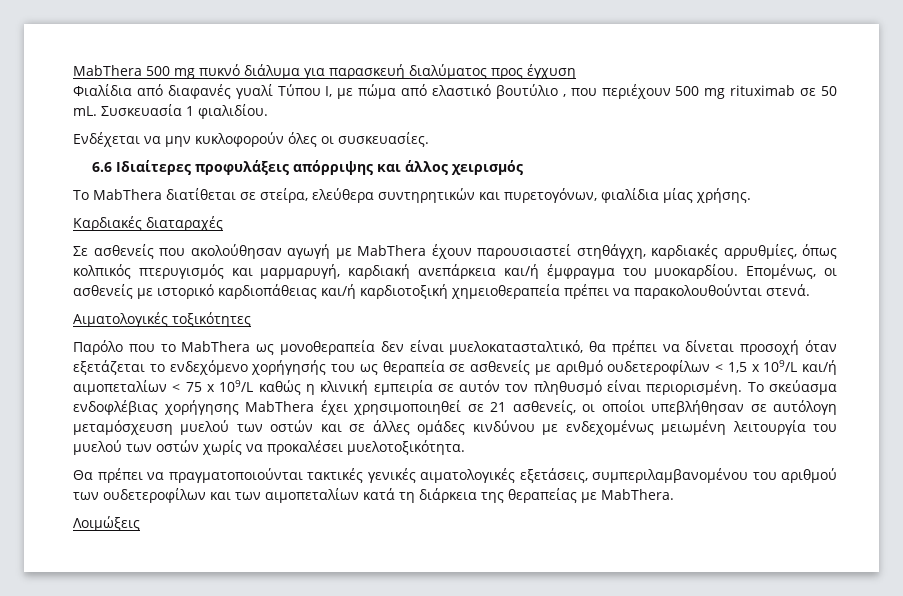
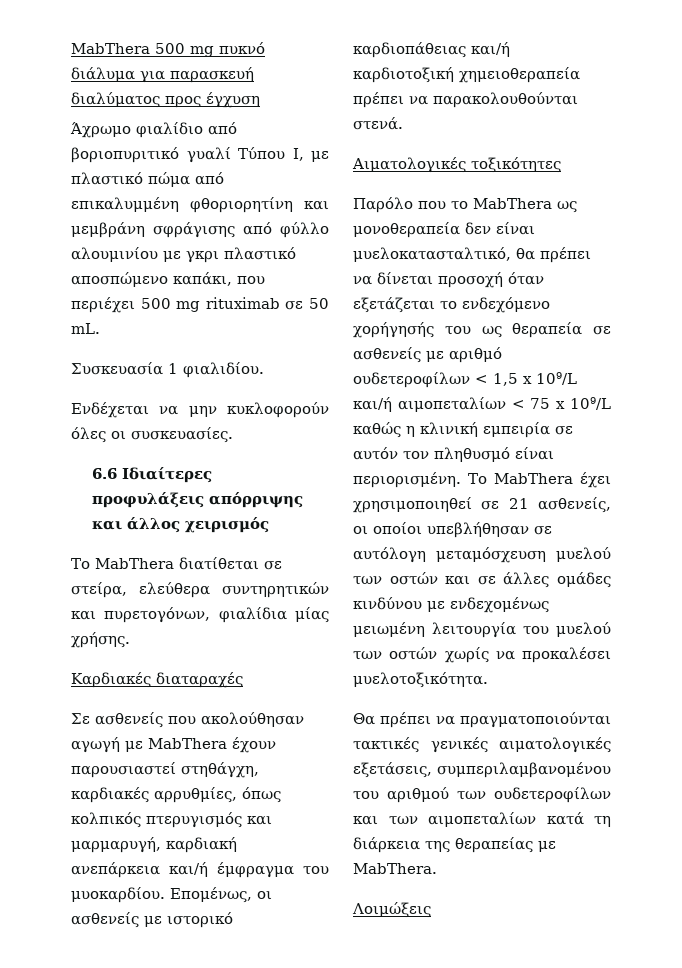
[73,84,231,99] Φιαλίδια από διαφανές -> [70,122,237,138] [71,147,179,163] Άχρωμο φιαλίδιο από βοριοπυριτικό
(354, 93) none -> [71,172,143,185] πλαστικό
[432,84,671,99] ελαστικό βουτύλιο , που περιέχουν -> [71,197,329,213] [71,222,329,238] [71,247,296,263] [71,272,265,287] [71,297,135,313] επικαλυμμένη φθοριορητίνη και μεμβράνη σφράγισης από φύλλο αλουμινίου με γκρι πλαστικό αποσπώμενο καπάκι, που περιέχει
(97, 111) none -> (100, 328) //
[769,380,837,395] [73,400,239,415] σκεύασμα ενδοφλέβιας χορήγησης -> (487, 478) none

